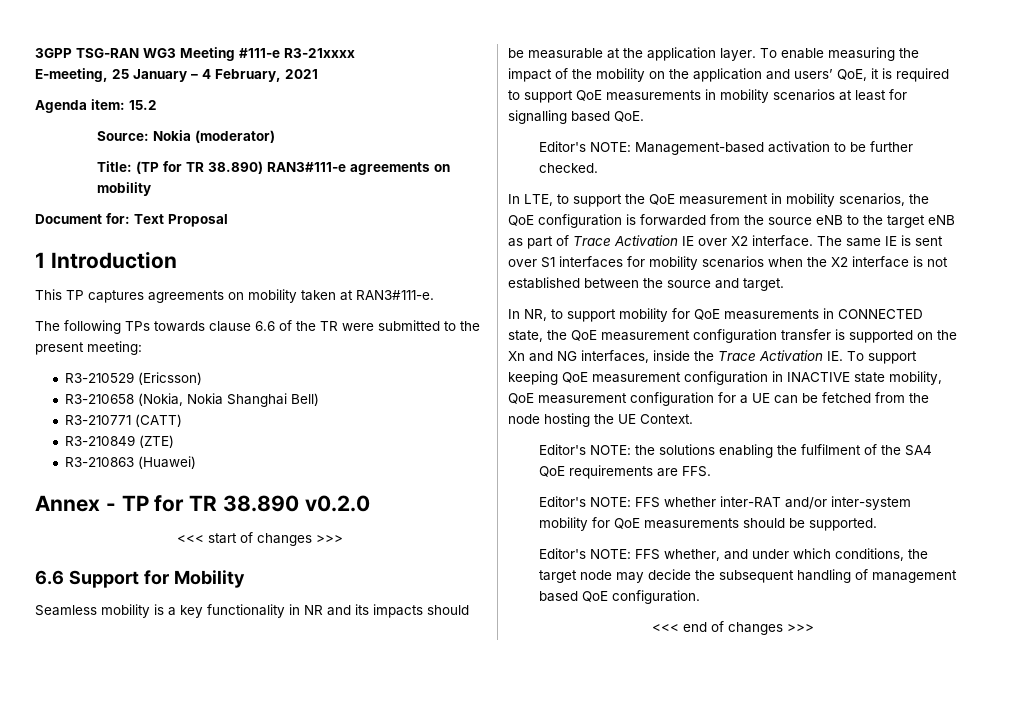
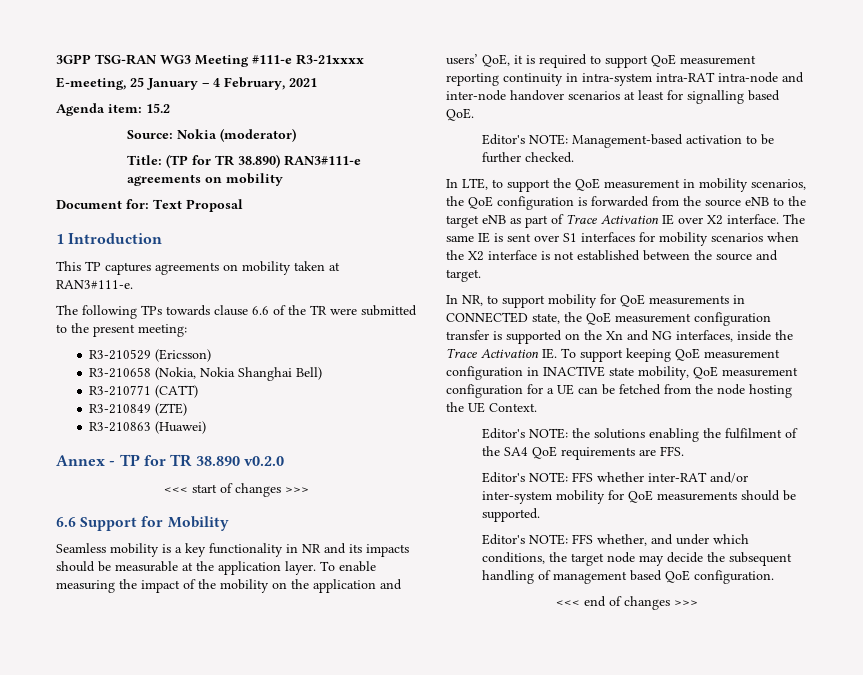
[606,89,769,103] measurements in mobility -> [680,55,756,65] [446,72,804,86] [446,90,564,101] measurement reporting continuity in intra-system intra-RAT intra-node and inter-node handover

